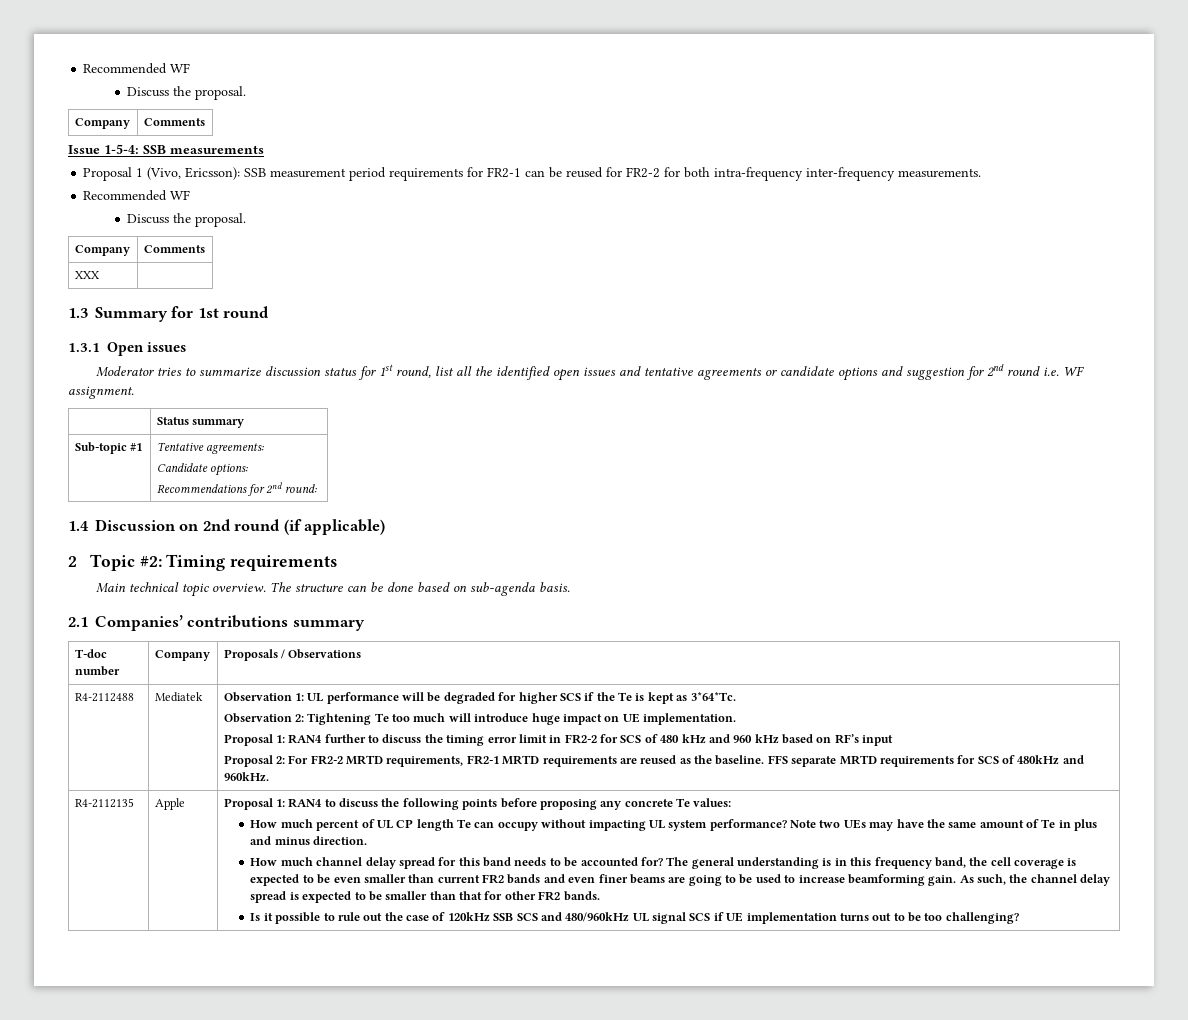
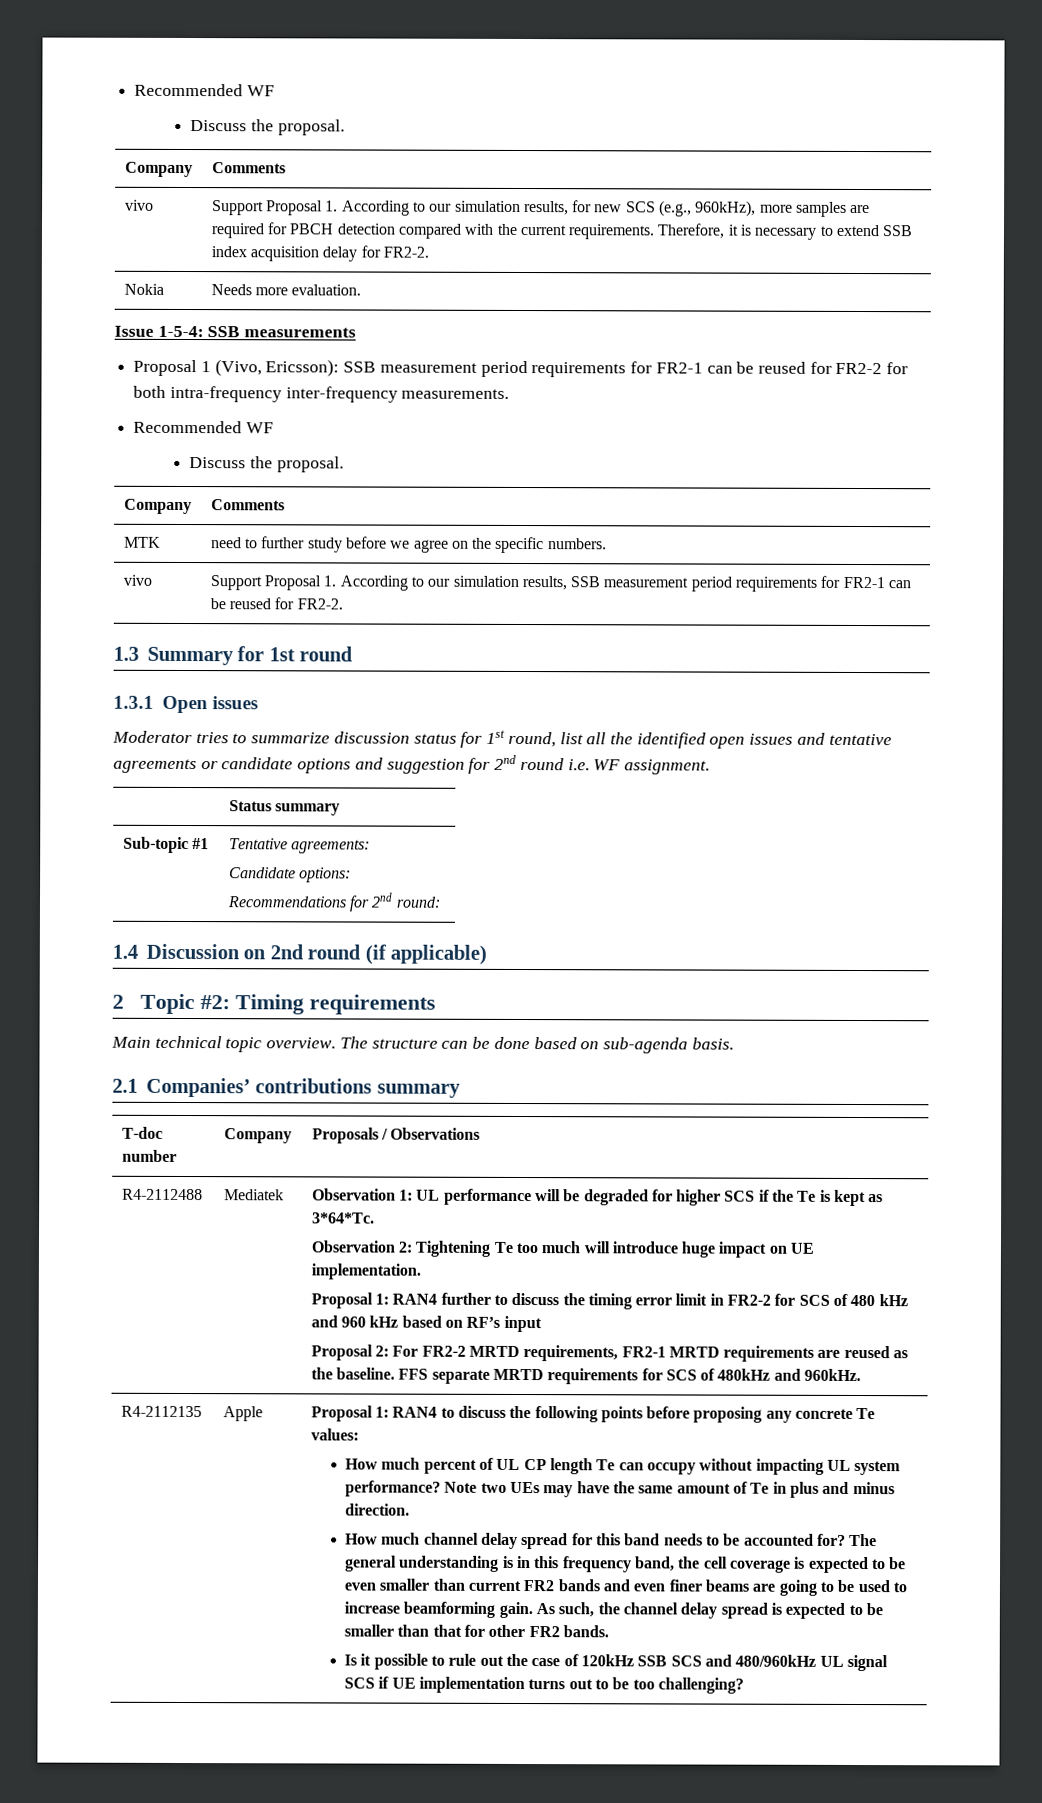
[83,63,191,74] [127,86,247,100] [74,118,130,129] [143,118,205,126] Recommended WF // Discuss the proposal. // Company | Comments -> [134,83,275,97] [190,119,345,136] [124,161,193,178] [211,162,286,174] [124,199,154,211] [211,200,871,217] [210,222,914,240] [210,245,429,262] [123,283,164,295] [210,284,362,296] Recommended WF // Discuss the proposal. // Company | Comments // vivo | Support Proposal 1. According to our simulation results, for new SCS (e.g., 960kHz), more samples are required for PBCH detection compared with the current requirements. Therefore, it is necessary to extend SSB index acquisition delay for FR2-2. // Nokia | Needs more evaluation.
[74,271,100,279] XXX | -> [123,536,161,548] [210,536,607,554] [122,574,152,586] [209,575,912,592] [209,597,343,610] MTK | need to further study before we agree on the specific numbers. // vivo | Support Proposal 1. According to our simulation results, SSB measurement period requirements for FR2-1 can be reused for FR2-2.

